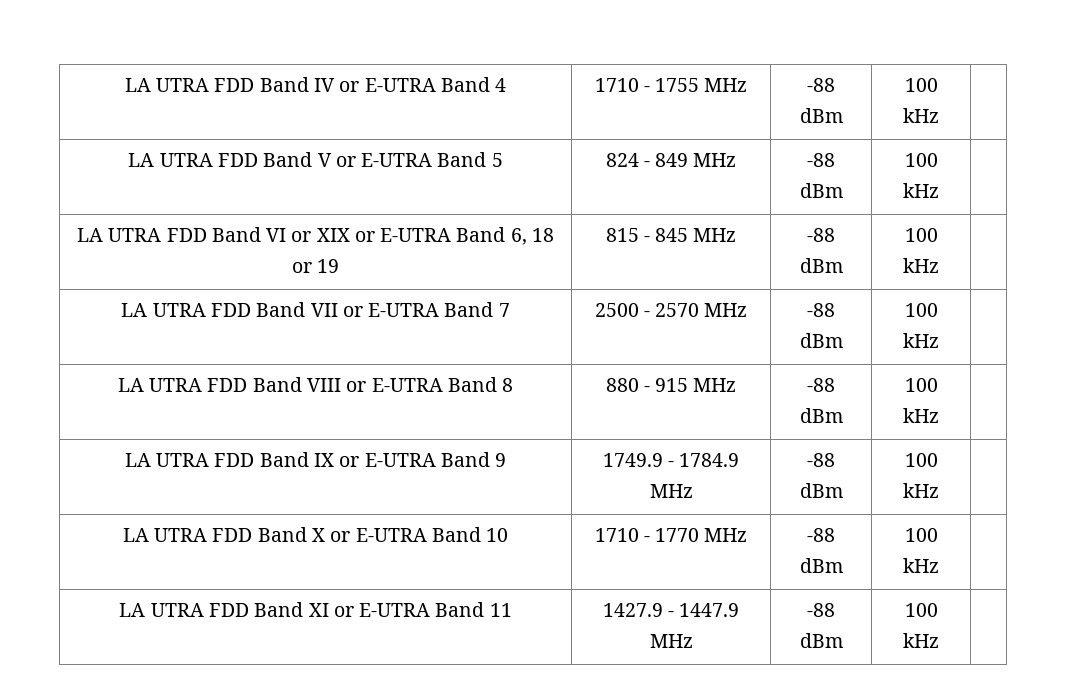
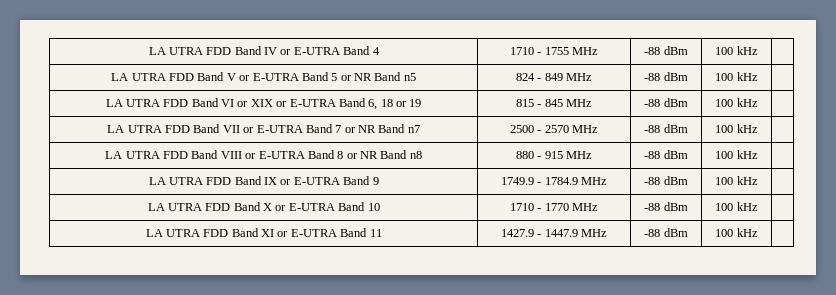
(503, 160) none -> [340,72,416,81] or NR Band n5
(510, 310) none -> [344,124,420,133] or NR Band n7
(514, 385) none -> [346,150,422,159] or NR Band n8

